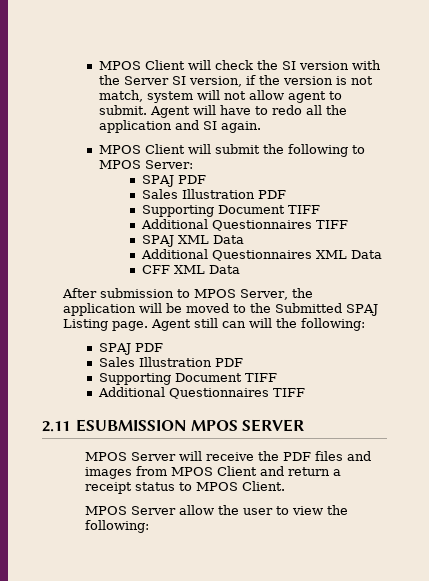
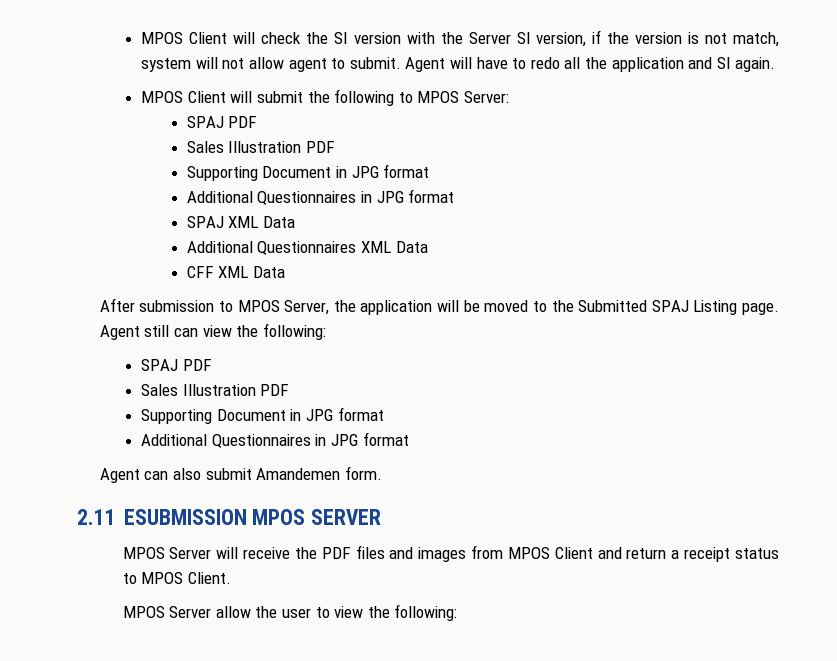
[287,205,320,214] [140,219,348,231] TIFF // Additional Questionnaires TIFF -> [336,164,430,178] [186,189,455,205] in JPG format // Additional Questionnaires in JPG format
[249,318,273,328] will -> [202,325,232,337] view
[244,373,277,382] [97,387,305,399] TIFF // Additional Questionnaires TIFF -> [290,407,384,421] [141,432,409,448] [99,466,382,483] in JPG format // Additional Questionnaires in JPG format // Agent can also submit Amandemen form.

